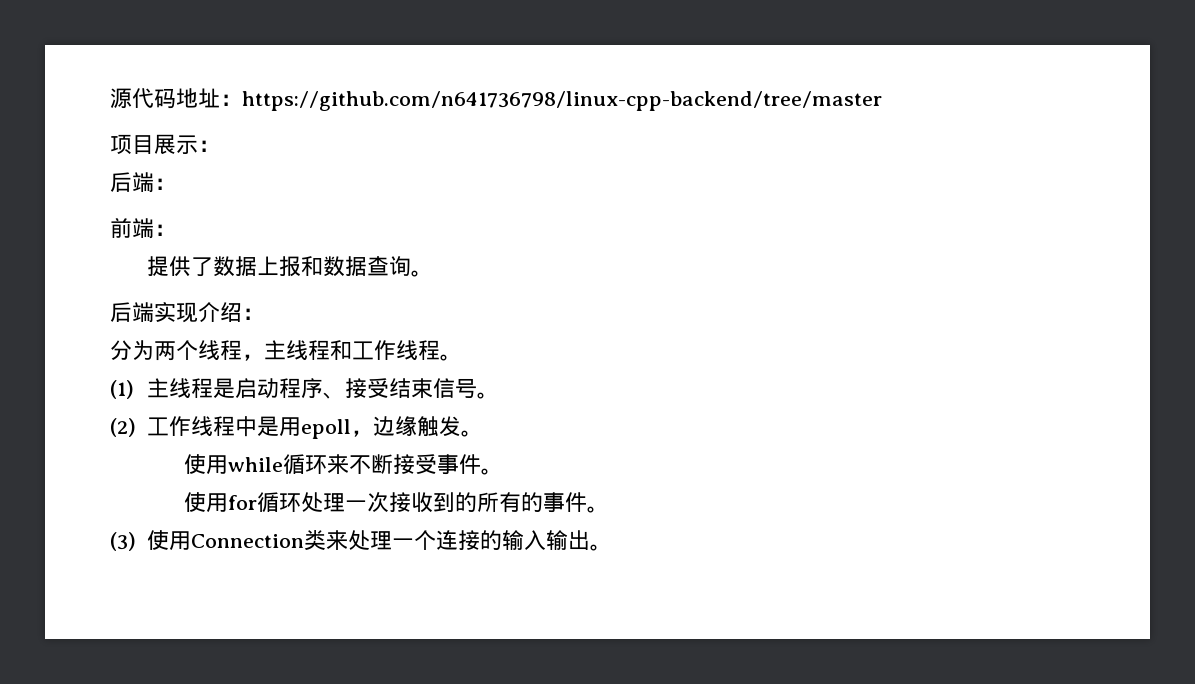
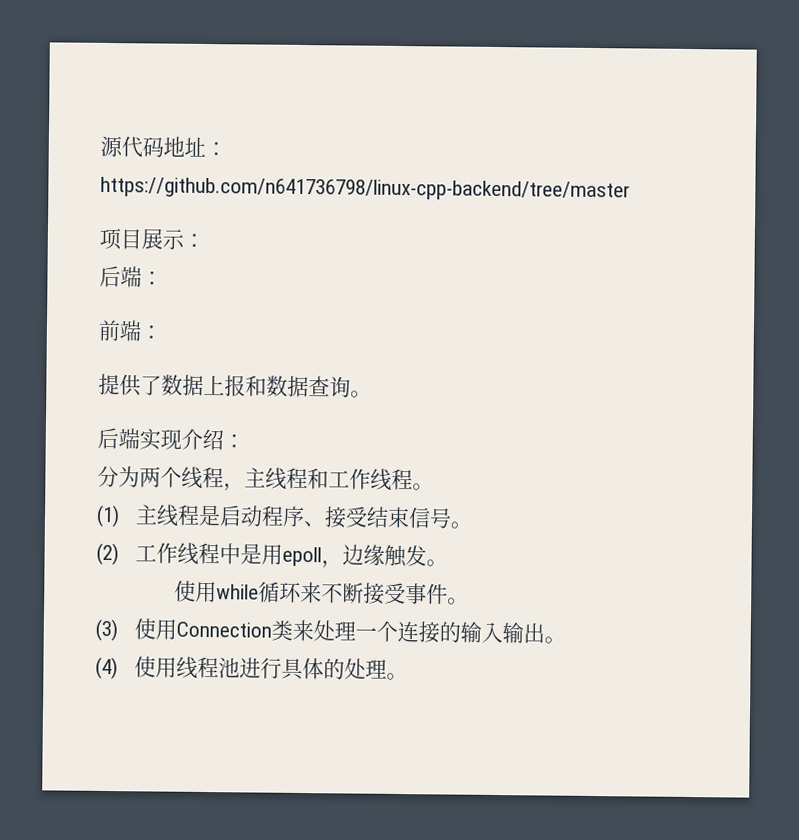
[183,492,609,513] // 使用for循环处理一次接收到的所有的事件。 -> (470, 601) none
(612, 547) none -> [95,656,409,681] // (4)使用线程池进行具体的处理。

